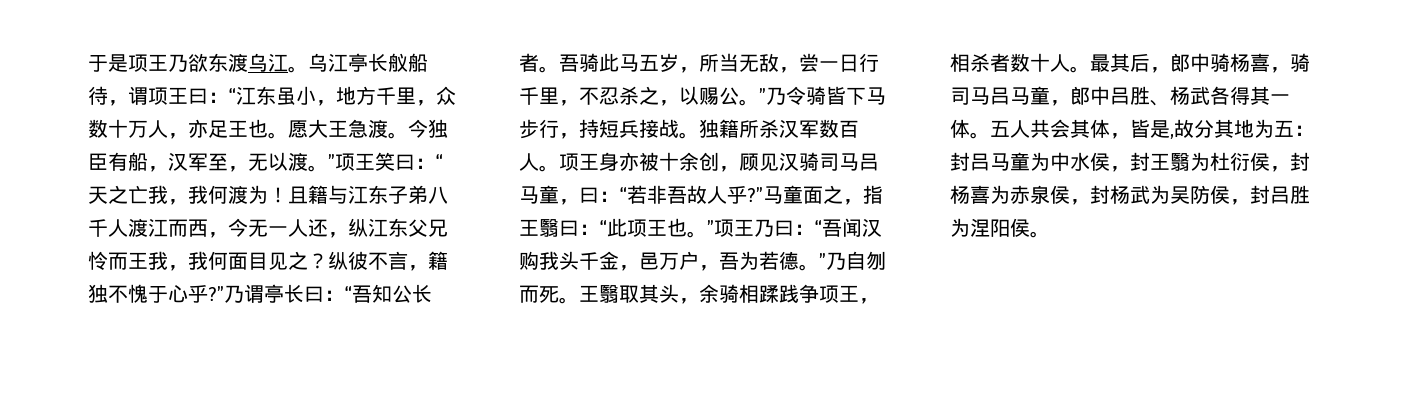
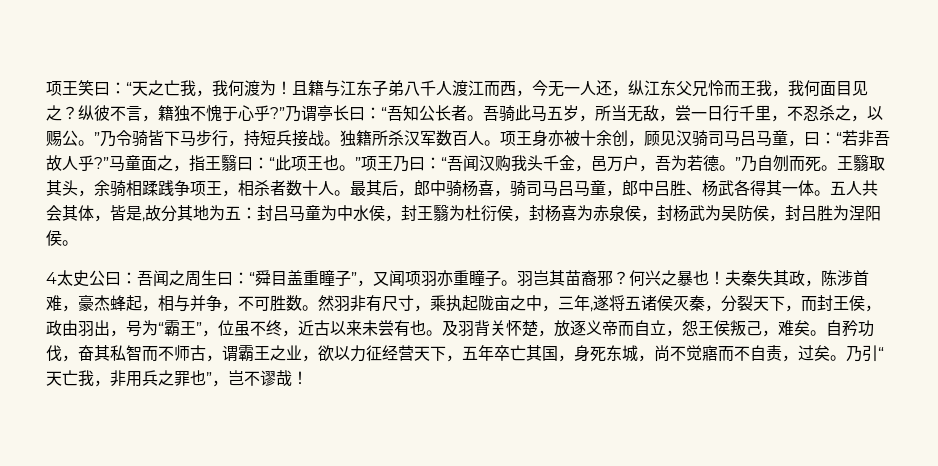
[88,53,428,73] [88,86,456,106] [88,119,448,139] [88,152,335,172] 于是项王乃欲东渡乌江。乌江亭长舣船待，谓项王曰：“江东虽小，地方千里，众数十万人，亦足王也。愿大王急渡。今独臣有船，汉军至，无以渡。” -> (46, 88) none
(1050, 234) none -> [46,270,869,287] [46,295,881,312] [46,320,874,337] [46,345,884,362] [46,370,308,387] // 4太史公曰：吾闻之周生曰：“舜目盖重瞳子”，又闻项羽亦重瞳子。羽岂其苗裔邪？何兴之暴也！夫秦失其政，陈涉首难，豪杰蜂起，相与并争，不可胜数。然羽非有尺寸，乘执起陇亩之中，三年,遂将五诸侯灭秦，分裂天下，而封王侯，政由羽出，号为“霸王”，位虽不终，近古以来未尝有也。及羽背关怀楚，放逐义帝而自立，怨王侯叛己，难矣。自矜功伐，奋其私智而不师古，谓霸王之业，欲以力征经营天下，五年卒亡其国，身死东城，尚不觉寤而不自责，过矣。乃引“天亡我，非用兵之罪也”，岂不谬哉！

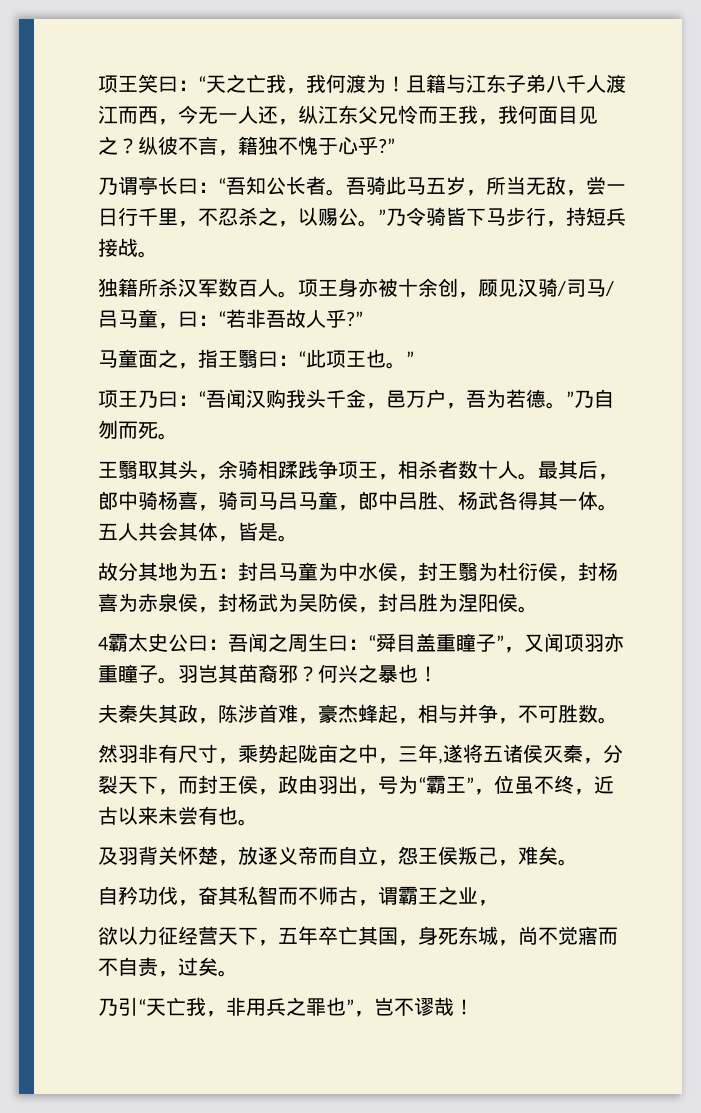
(285, 113) none -> (395, 145) //
(340, 143) none -> (158, 254) //
[708,130,740,147] 司马 -> [557,279,614,297] /司马/
(109, 163) none -> (363, 318) //
(361, 163) none -> (414, 358) //
(837, 168) none -> (178, 436) //
[142,217,145,222] , -> [278,535,298,542] 。 //
(57, 278) none -> [108,633,128,652] 霸
(725, 278) none -> (438, 674) //
(318, 308) none -> (618, 720) //
[446,295,462,312] 执 -> [258,744,278,763] 势
(442, 333) none -> (258, 822) //
(826, 333) none -> (578, 862) //
(318, 358) none -> (498, 903) //
(846, 358) none -> (238, 973) //

